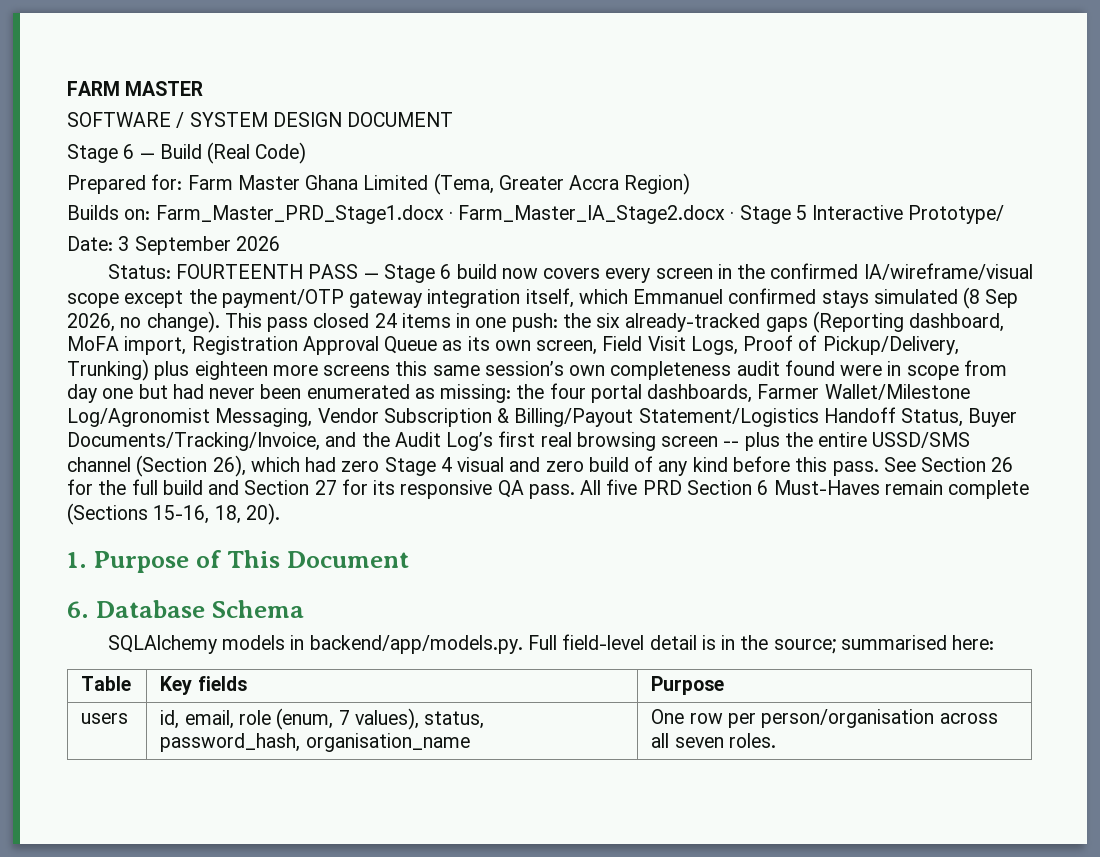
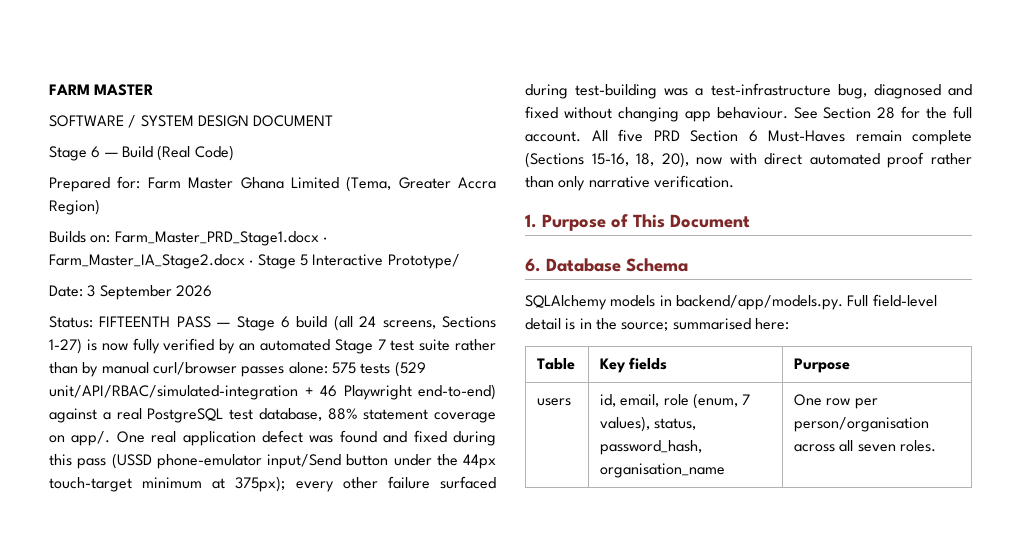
[176,264,304,279] FOURTEENTH -> [99,316,171,327] FIFTEENTH
[501,263,1033,283] [67,287,1019,309] [67,311,1005,333] [67,335,959,355] [67,359,1007,381] [67,383,970,403] [67,407,1018,427] [67,431,971,451] [67,455,879,477] now covers every screen in the confirmed IA/wireframe/visual scope except the payment/OTP gateway integration itself, which Emmanuel confirmed stays simulated (8 Sep 2026, no change). This pass closed 24 items in one push: the six already-tracked gaps (Reporting dashboard, MoFA import, Registration Approval Queue as its own screen, Field Visit Logs, Proof of Pickup/Delivery, Trunking) plus eighteen more screens this same session’s own completeness audit found were in scope from day one but had never been enumerated as missing: the four portal dashboards, Farmer Wallet/Milestone Log/Agronomist Messaging, Vendor Subscription & Billing/Payout Statement/Logistics Handoff Status, Buyer Documents/Tracking/Invoice, and the Audit Log’s first real browsing screen -- plus the entire USSD/SMS channel (Section 26), which had zero Stage 4 visual and zero build of any kind before this pass. -> [333,315,496,331] [49,338,496,354] [49,361,426,377] [49,384,496,400] [49,408,496,423] [49,430,496,446] [49,453,496,469] [49,476,497,492] [525,83,972,99] [525,106,788,122] (all 24 screens, Sections 1-27) is now fully verified by an automated Stage 7 test suite rather than by manual curl/browser passes alone: 575 tests (529 unit/API/RBAC/simulated-integration + 46 Playwright end-to-end) against a real PostgreSQL test database, 88% statement coverage on app/. One real application defect was found and fixed during this pass (USSD phone-emulator input/Send button under the 44px touch-target minimum at 375px); every other failure surfaced during test-building was a test-infrastructure bug, diagnosed and fixed without changing app behaviour.
[991,457,1014,472] 26 -> [877,107,896,119] 28
[162,479,575,499] build and Section 27 for its responsive QA pass. -> [525,131,581,142] account.
[245,503,280,525] 20). -> [661,152,972,168] [525,175,734,191] 20), now with direct automated proof rather than only narrative verification.

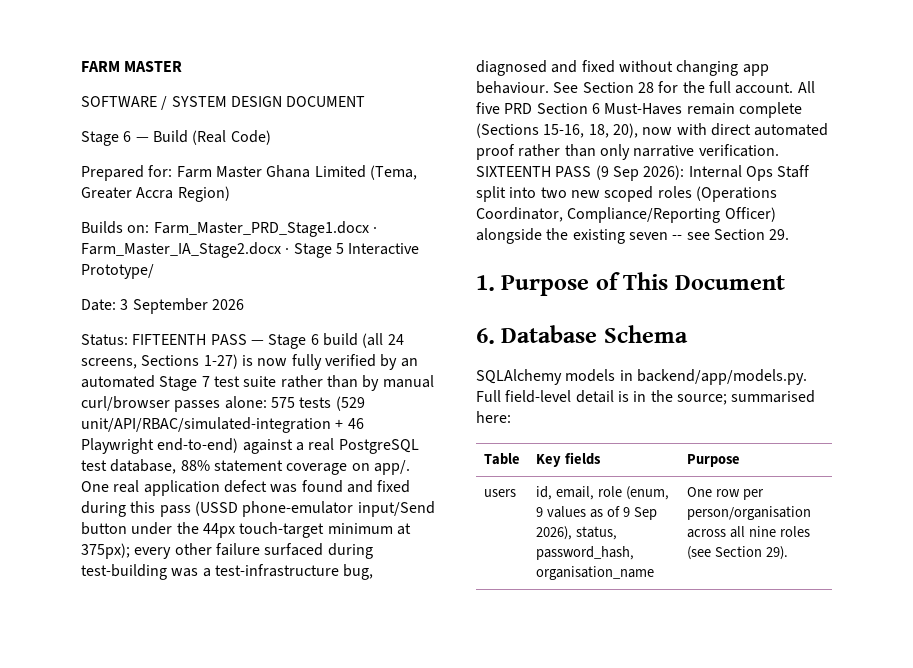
(734, 181) none -> [476,165,811,181] [476,186,777,202] [476,207,776,223] [476,228,790,244] SIXTEENTH PASS (9 Sep 2026): Internal Ops Staff split into two new scoped roles (Operations Coordinator, Compliance/Reporting Officer) alongside the existing seven -- see Section 29.
[742,394,751,405] [600,416,651,432] 7 values), -> [535,506,657,520] [535,526,572,540] 9 values as of 9 Sep 2026),
[857,440,937,452] seven roles. -> [748,526,810,537] [686,546,788,560] nine roles (see Section 29).

